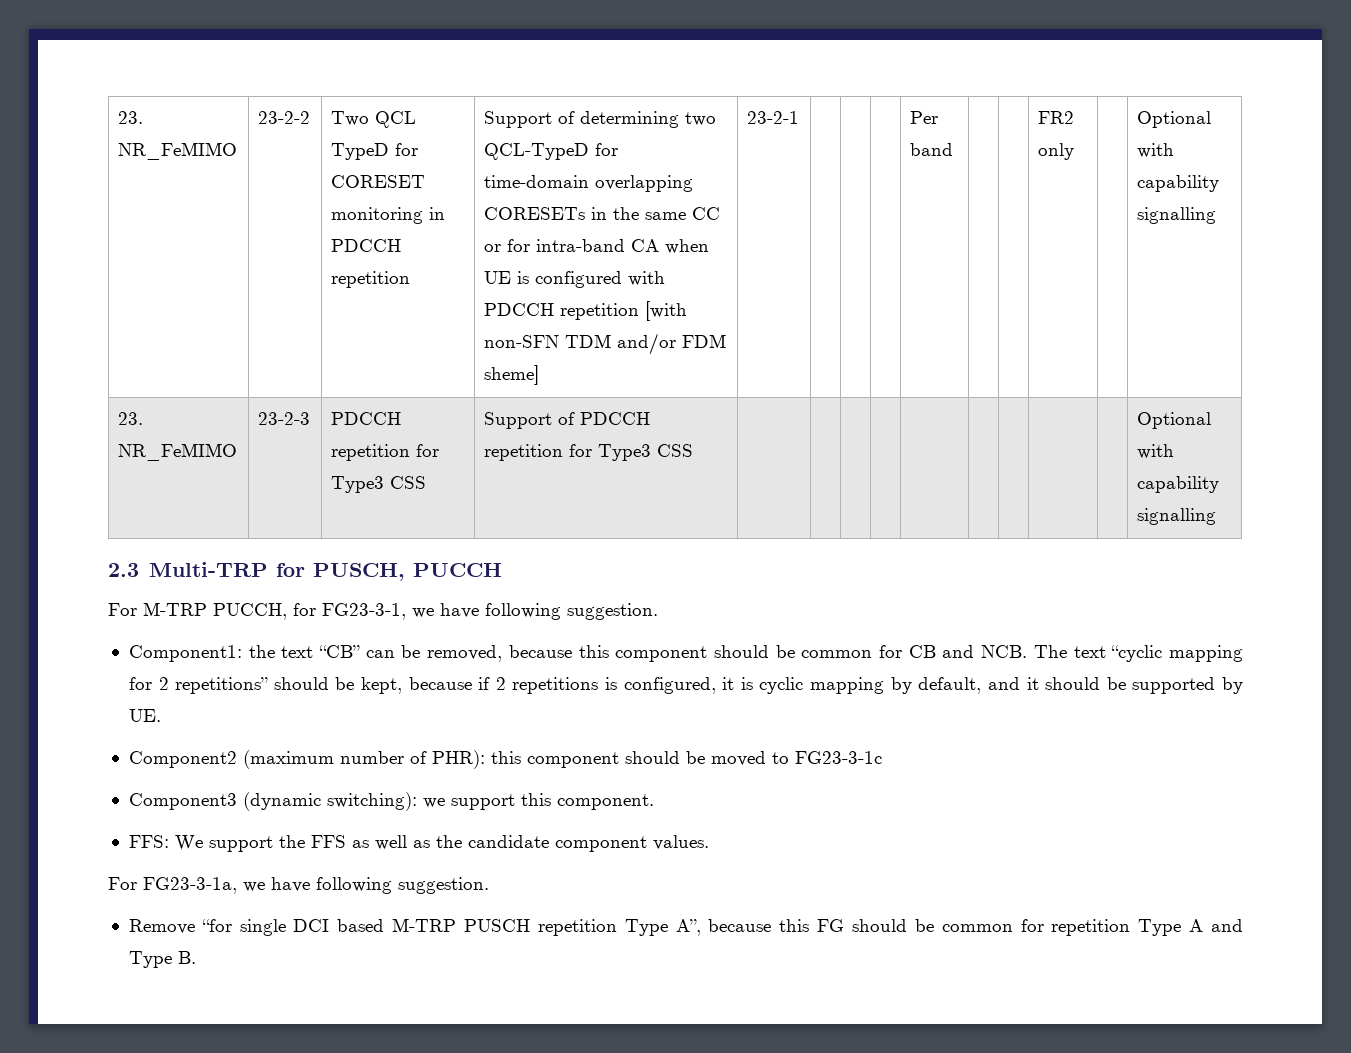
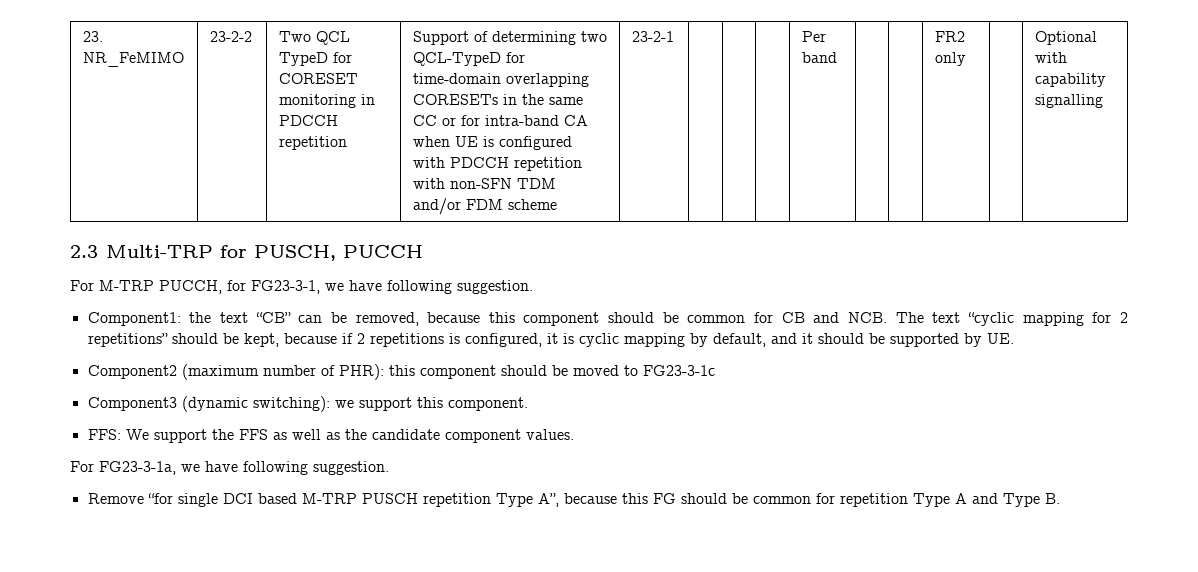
[645,301,688,321] [with -> [412,178,445,189] with
[484,365,540,385] sheme] -> [507,199,557,210] scheme
[118,412,144,425] [118,443,238,461] [258,412,311,425] [331,412,402,425] [331,444,440,461] [331,476,427,493] [484,412,651,429] [484,444,694,461] [1137,412,1212,429] [1137,444,1175,459] [1137,476,1220,493] [1137,508,1217,525] // 23. NR_FeMIMO | 23-2-3 | PDCCH repetition for Type3 CSS | Support of PDCCH repetition for Type3 CSS | | | | | | | | | | Optional with capability signalling -> (1103, 101) none

